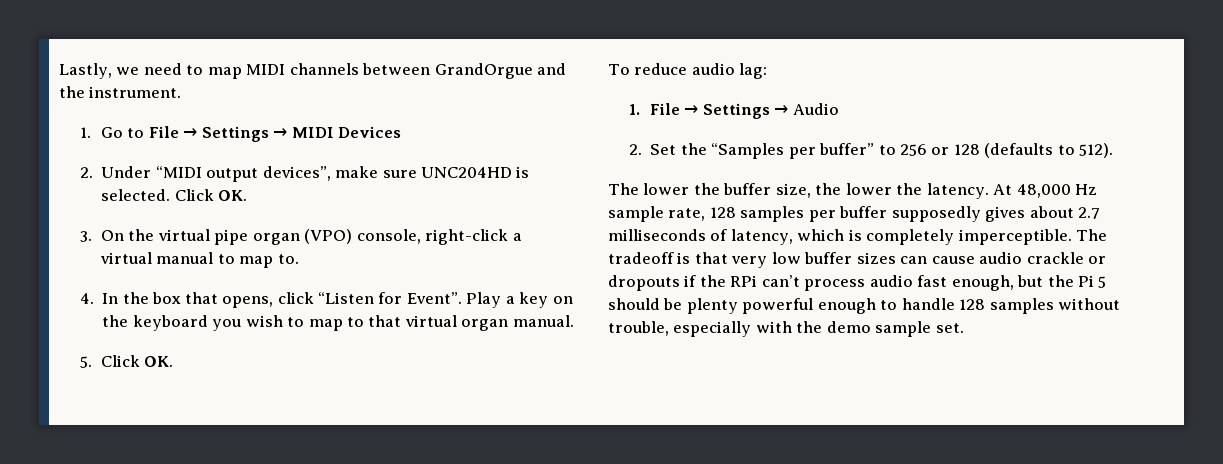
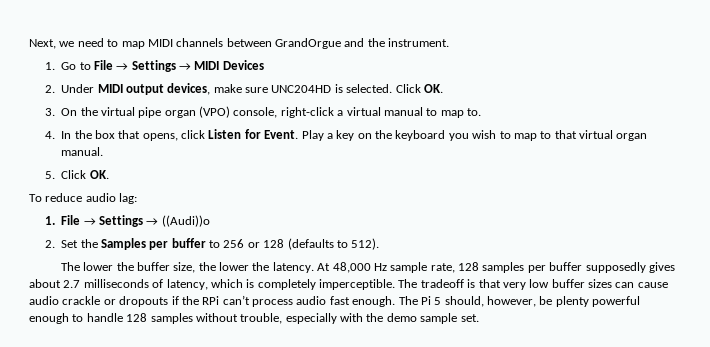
[59,63,112,79] Lastly, -> [29,39,56,49] Next,
[155,166,331,182] “MIDI output devices”, -> [97,83,211,95] MIDI output devices,
[317,292,462,304] “Listen for Event”. -> [208,129,299,139] Listen for Event.
[792,103,839,115] Audio -> [161,215,210,227] ((Audi))o
[711,143,875,159] “Samples per buffer” -> [100,238,206,250] Samples per buffer
[951,275,1107,291] [608,298,660,310] enough, but the Pi 5 should -> [352,296,536,307] enough. The Pi 5 should, however,

